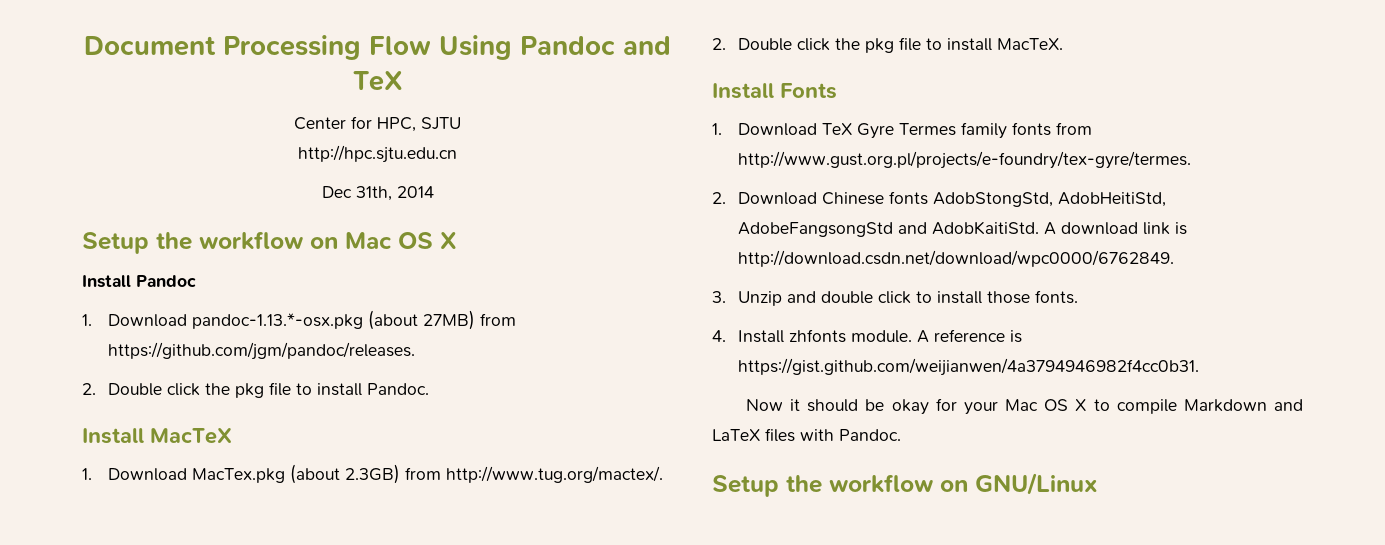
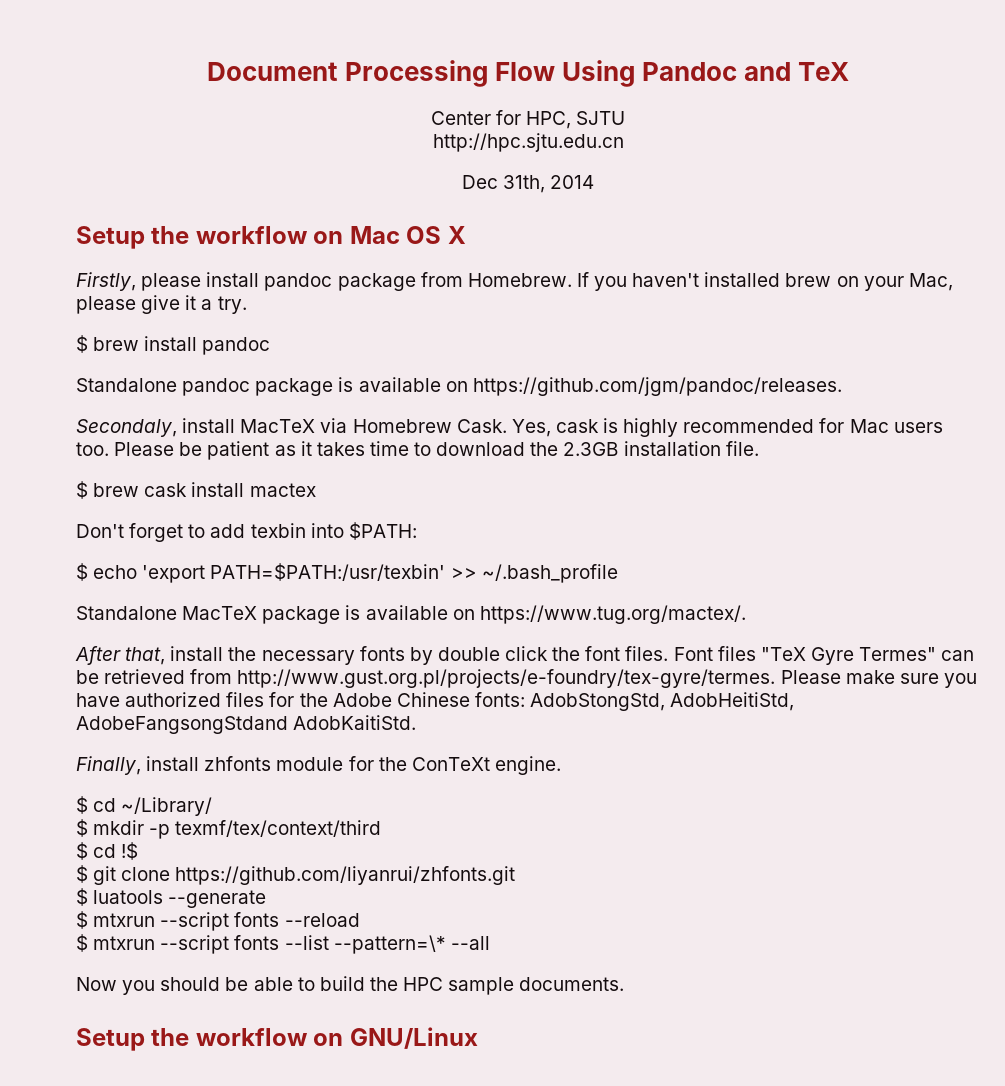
[82,275,196,288] [82,310,517,330] [108,342,416,360] [82,382,430,398] [82,428,232,444] [82,464,664,484] [712,37,1064,53] [712,83,837,99] [712,122,1093,139] [738,151,1192,169] [712,191,1167,207] [738,221,1188,237] [738,250,1175,267] [712,290,1079,306] [712,329,1023,343] [738,358,1200,376] Install Pandoc // 1. Download pandoc-1.13.*-osx.pkg (about 27MB) from https://github.com/jgm/pandoc/releases. // 2. Double click the pkg file to install Pandoc. // Install MacTeX // 1. Download MacTex.pkg (about 2.3GB) from http://www.tug.org/mactex/. // 2. Double click the pkg file to install MacTeX. // Install Fonts // 1. Download TeX Gyre Termes family fonts from http://www.gust.org.pl/projects/e-foundry/tex-gyre/termes. // 2. Download Chinese fonts AdobStongStd, AdobHeitiStd, AdobeFangsongStd and AdobKaitiStd. A download link is http://download.csdn.net/download/wpc0000/6762849. // 3. Unzip and double click to install those fonts. // 4. Install zhfonts module. A reference is https://gist.github.com/weijianwen/4a3794946982f4cc0b31. -> [76,272,953,291] [76,295,247,314] [76,335,271,355] [76,377,842,396] [76,418,943,437] [76,441,759,460] [76,481,316,499] [76,522,417,542] [76,563,618,583] [76,605,746,624] [75,646,975,665] [76,669,977,688] [76,692,795,711] [76,715,417,734] [76,756,561,775] [76,796,213,816] [76,819,382,839] [76,842,139,860] [76,865,516,885] [76,888,267,908] [76,911,360,931] [76,934,490,954] Firstly, please install pandoc package from Homebrew. If you haven't installed brew on your Mac, please give it a try. // $ brew install pandoc // Standalone pandoc package is available on https://github.com/jgm/pandoc/releases. // Secondaly, install MacTeX via Homebrew Cask. Yes, cask is highly recommended for Mac users too. Please be patient as it takes time to download the 2.3GB installation file. // $ brew cask install mactex // Don't forget to add texbin into $PATH: // $ echo 'export PATH=$PATH:/usr/texbin' >> ~/.bash_profile // Standalone MacTeX package is available on https://www.tug.org/mactex/. // After that, install the necessary fonts by double click the font files. Font files "TeX Gyre Termes" can be retrieved from http://www.gust.org.pl/projects/e-foundry/tex-gyre/termes. Please make sure you have authorized files for the Adobe Chinese fonts: AdobStongStd, AdobHeitiStd, AdobeFangsongStdand AdobKaitiStd. // Finally, install zhfonts module for the ConTeXt engine. // $ cd ~/Library/ // $ mkdir -p texmf/tex/context/third // $ cd !$ // $ git clone https://github.com/liyanrui/zhfonts.git // $ luatools --generate // $ mtxrun --script fonts --reload // $ mtxrun --script fonts --list --pattern=\* --all
[790,399,801,411] it -> [122,980,156,995] you
[891,398,1304,415] [712,428,901,442] okay for your Mac OS X to compile Markdown and LaTeX files with Pandoc. -> [253,976,625,995] able to build the HPC sample documents.

